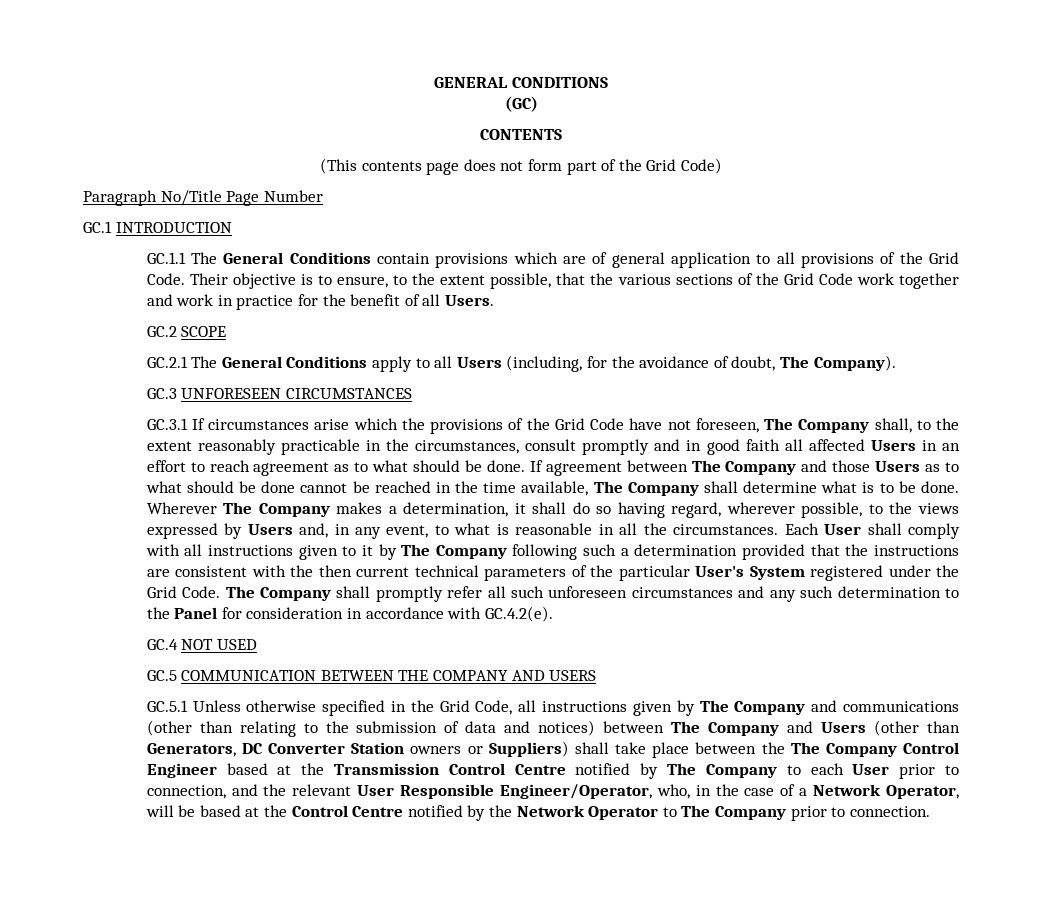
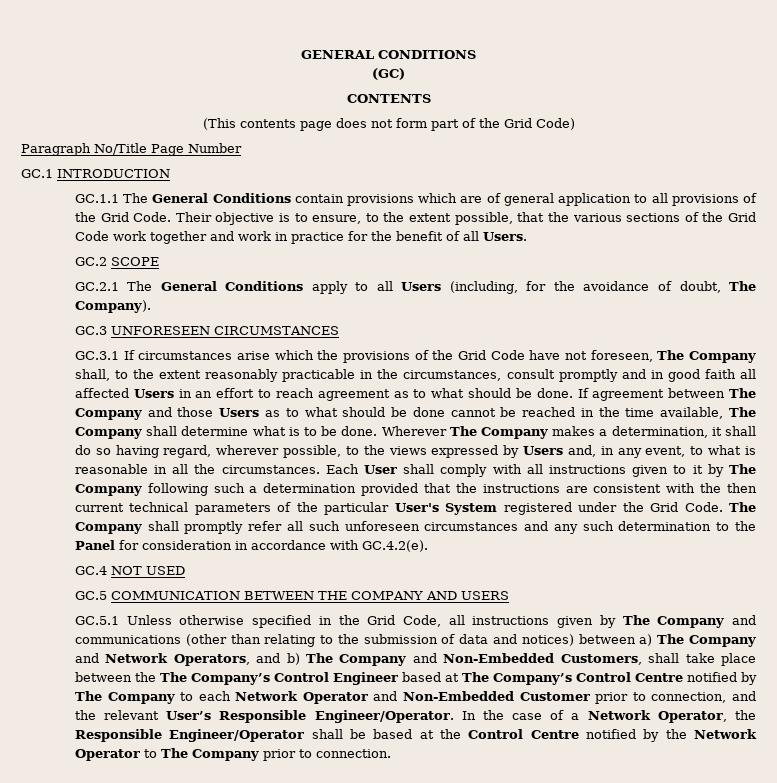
[671,720,961,736] [146,741,569,757] The Company and Users (other than Generators, DC Converter Station owners or Suppliers) -> [639,634,756,647] [74,653,642,666] a) The Company and Network Operators, and b) The Company and Non-Embedded Customers,
[825,743,897,757] Company -> [190,673,270,685] Company’s
[301,763,439,775] the Transmission -> [461,672,572,685] The Company’s
[852,764,890,775] User -> [235,691,590,704] Network Operator and Non-Embedded Customer
[357,784,711,799] User Responsible Engineer/Operator, who, in -> [166,710,476,723] User’s Responsible Engineer/Operator. In
[145,805,174,817] will -> [735,710,757,720] [74,729,343,742] the Responsible Engineer/Operator shall

